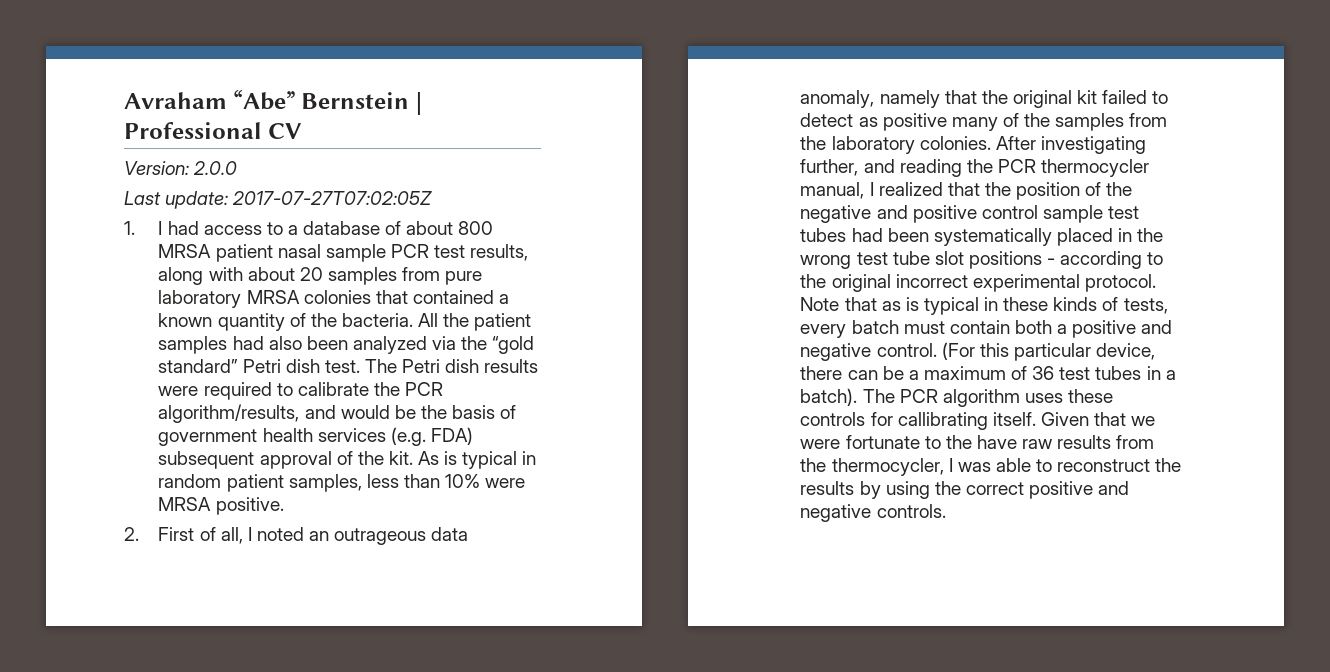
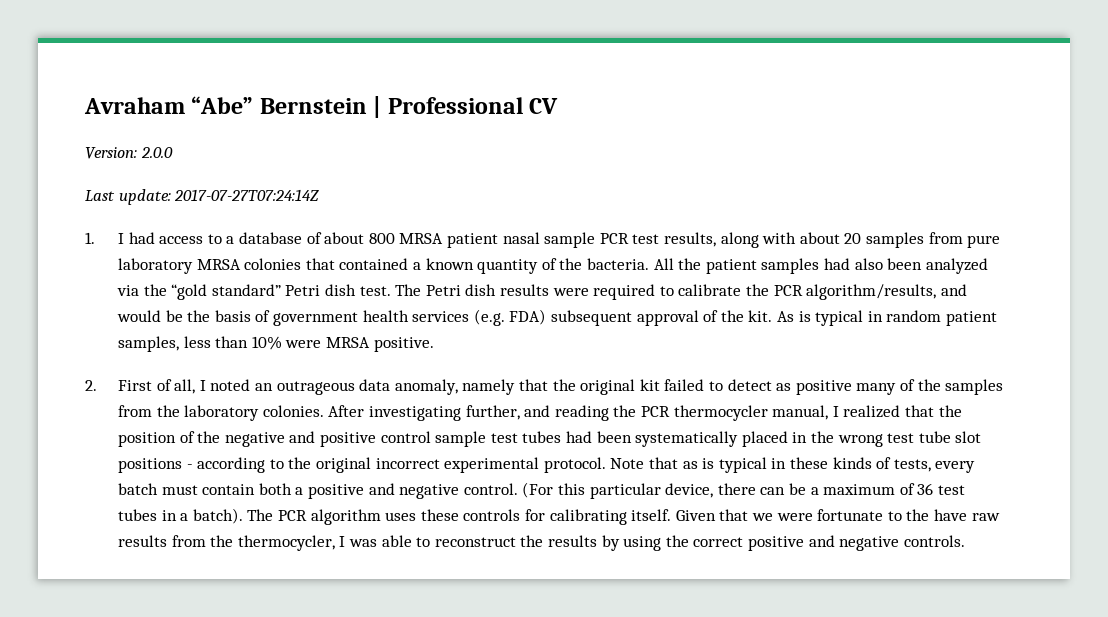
[232,191,433,205] 2017-07-27T07:02:05Z -> [174,189,320,201] 2017-07-27T07:24:14Z
[897,412,988,430] callibrating -> [549,509,627,525] calibrating

